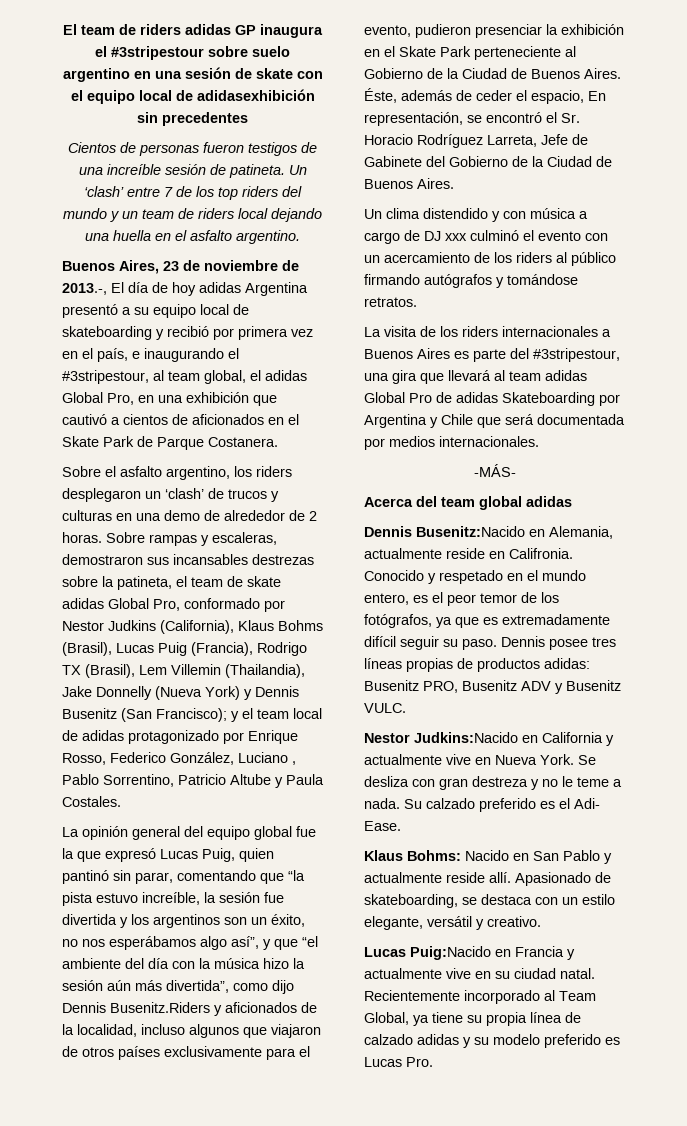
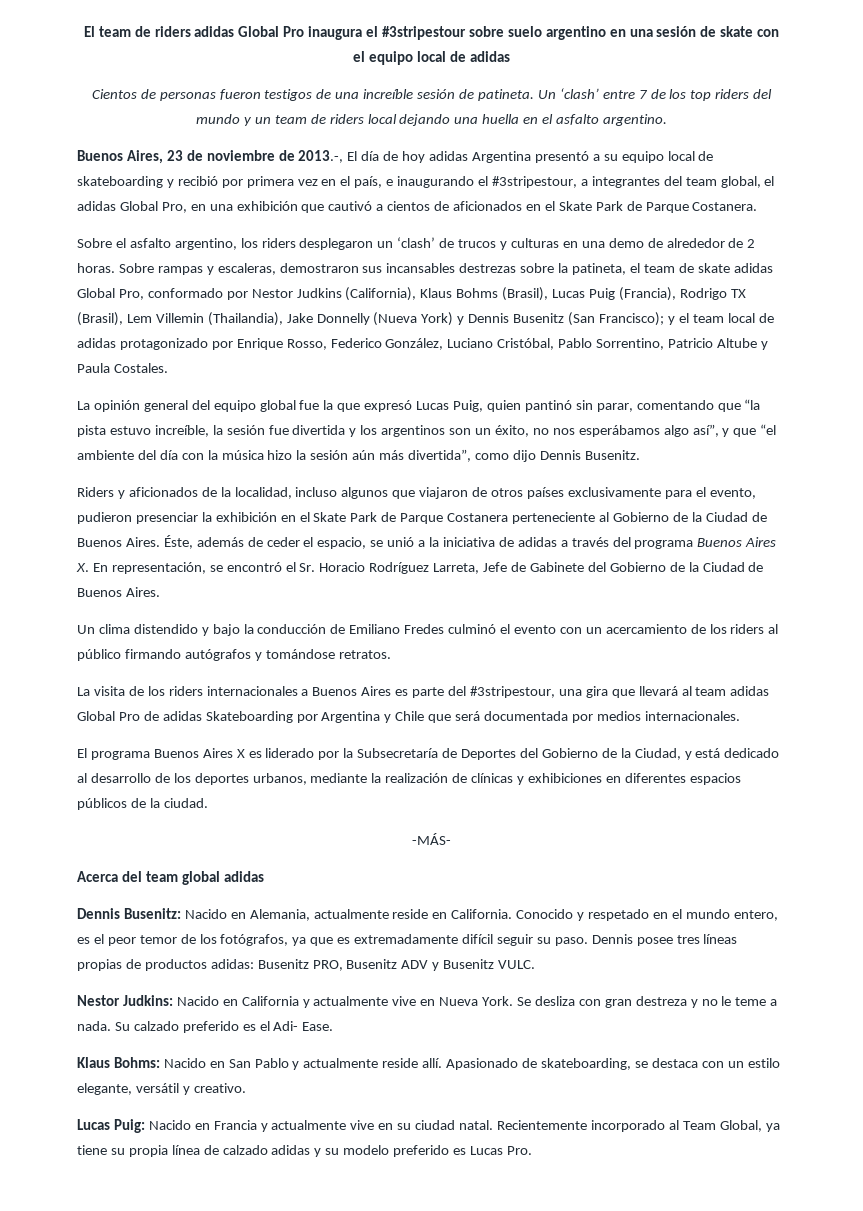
[235,25,256,35] GP -> [238,26,305,37] Global Pro
[196,89,315,101] [137,112,248,126] adidasexhibición sin precedentes -> [469,51,510,62] adidas
[153,370,164,381] al -> [580,176,682,188] a integrantes del
[292,761,296,765] , -> [497,338,555,350] Cristóbal,
[110,1002,210,1013] Busenitz.Riders -> [584,450,640,460] [77,487,114,497] Busenitz. // Riders
(471, 51) none -> [381,512,509,524] de Parque Costanera
(584, 97) none -> [370,537,777,549] [76,563,89,572] se unió a la iniciativa de adidas a través del programa Buenos Aires X.
[503,208,588,219] [364,230,467,244] con música a cargo de DJ xxx -> [212,624,445,636] bajo la conducción de Emiliano Fredes
(539, 441) none -> [77,748,780,760] [77,773,741,785] [77,798,208,810] // El programa Buenos Aires X es liderado por la Subsecretaría de Deportes del Gobierno de la Ciudad, y está dedicado al desarrollo de los deportes urbanos, mediante la realización de clínicas y exhibiciones en diferentes espacios públicos de la ciudad.
[416,526,525,537] Busenitz:Nacido -> [123,908,227,919] Busenitz: Nacido
[509,548,573,559] Califronia. -> [451,909,513,919] California.
[414,732,518,743] Judkins:Nacido -> [122,995,219,1006] Judkins: Nacido
[410,946,491,960] Puig:Nacido -> [113,1119,191,1133] Puig: Nacido

